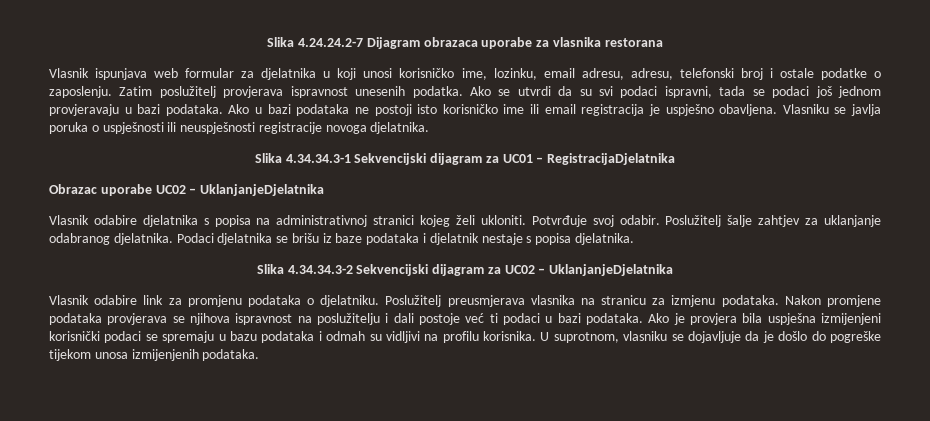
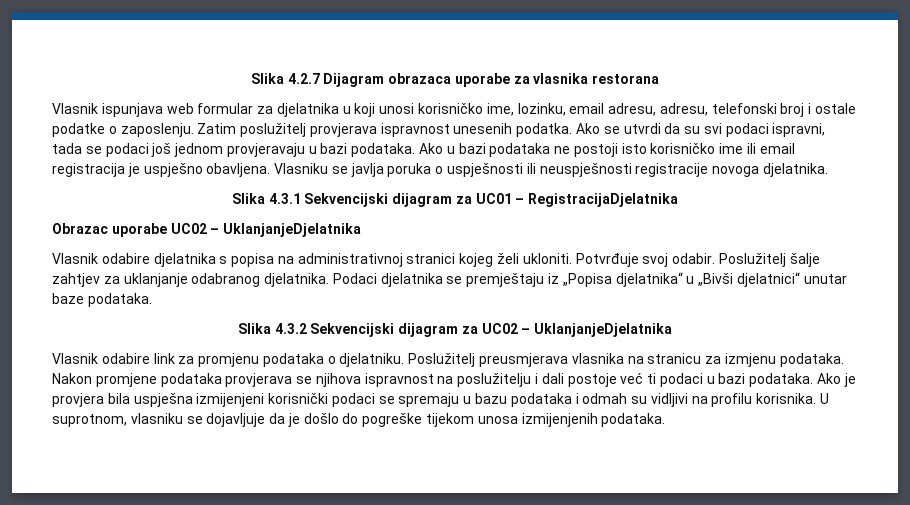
[267,37,364,47] Slika 4.24.24.2-7 -> [250,73,320,84] Slika 4.2.7
[285,154,351,163] 4.34.34.3-1 -> [268,193,301,204] 4.3.1
[291,233,634,245] [256,264,353,274] brišu iz baze podataka i djelatnik nestaje s popisa djelatnika. // Slika 4.34.34.3-2 -> [466,272,847,287] [52,293,152,307] [237,323,307,334] premještaju iz „Popisa djelatnika“ u „Bivši djelatnici“ unutar baze podataka. // Slika 4.3.2

